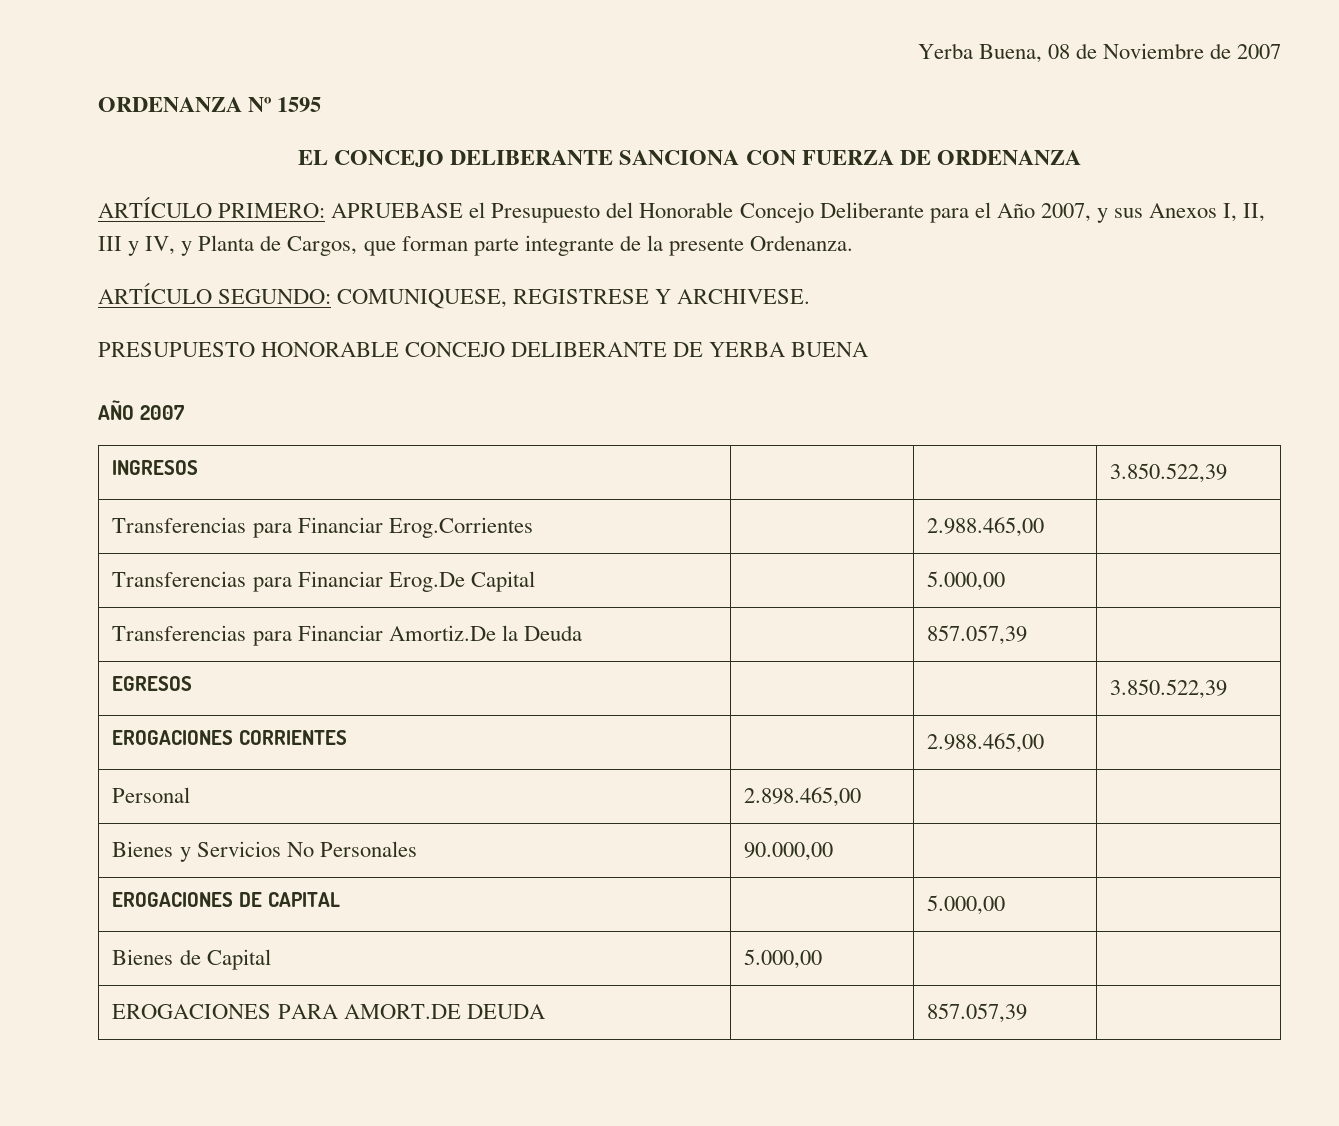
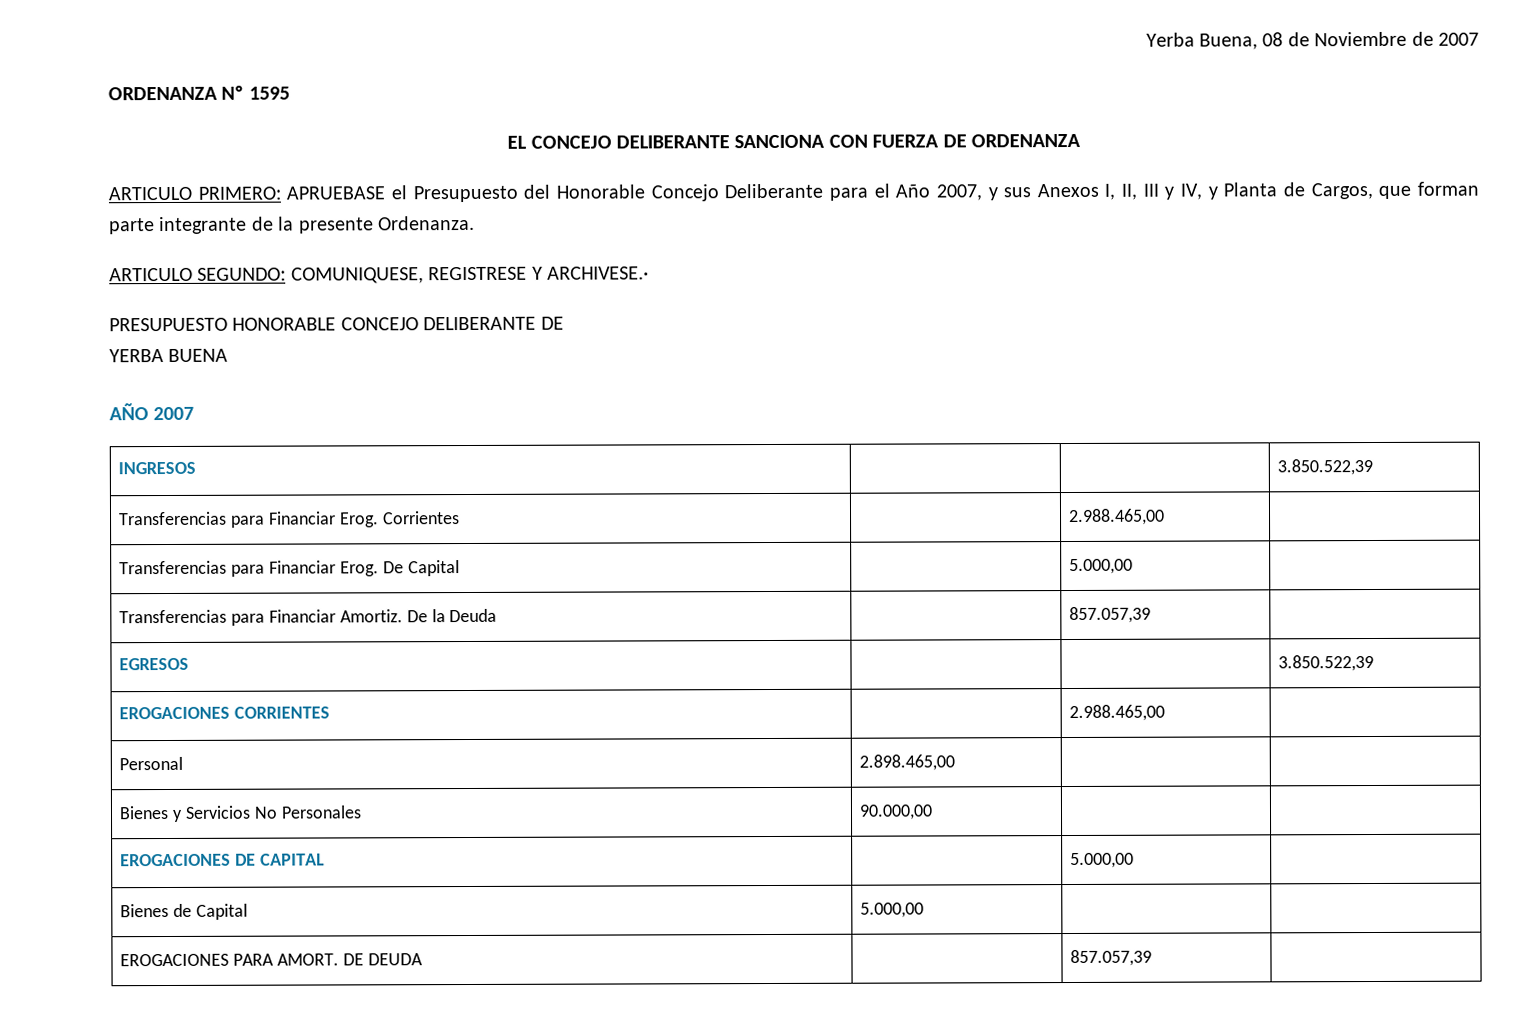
[98,197,212,218] ARTÍCULO -> [108,186,192,201] ARTICULO
[98,283,212,304] ARTÍCULO -> [109,267,193,282] ARTICULO
[677,289,811,304] ARCHIVESE. -> [547,266,649,280] ARCHIVESE.·
(704, 349) none -> (564, 323) //
[388,517,533,538] Erog.Corrientes -> [339,511,460,528] Erog. Corrientes
[388,572,465,592] Erog.De -> [339,561,404,577] Erog. De
[388,625,496,641] Amortiz.De -> [339,609,428,623] Amortiz. De
[343,1004,461,1019] AMORT.DE -> [276,953,364,966] AMORT. DE

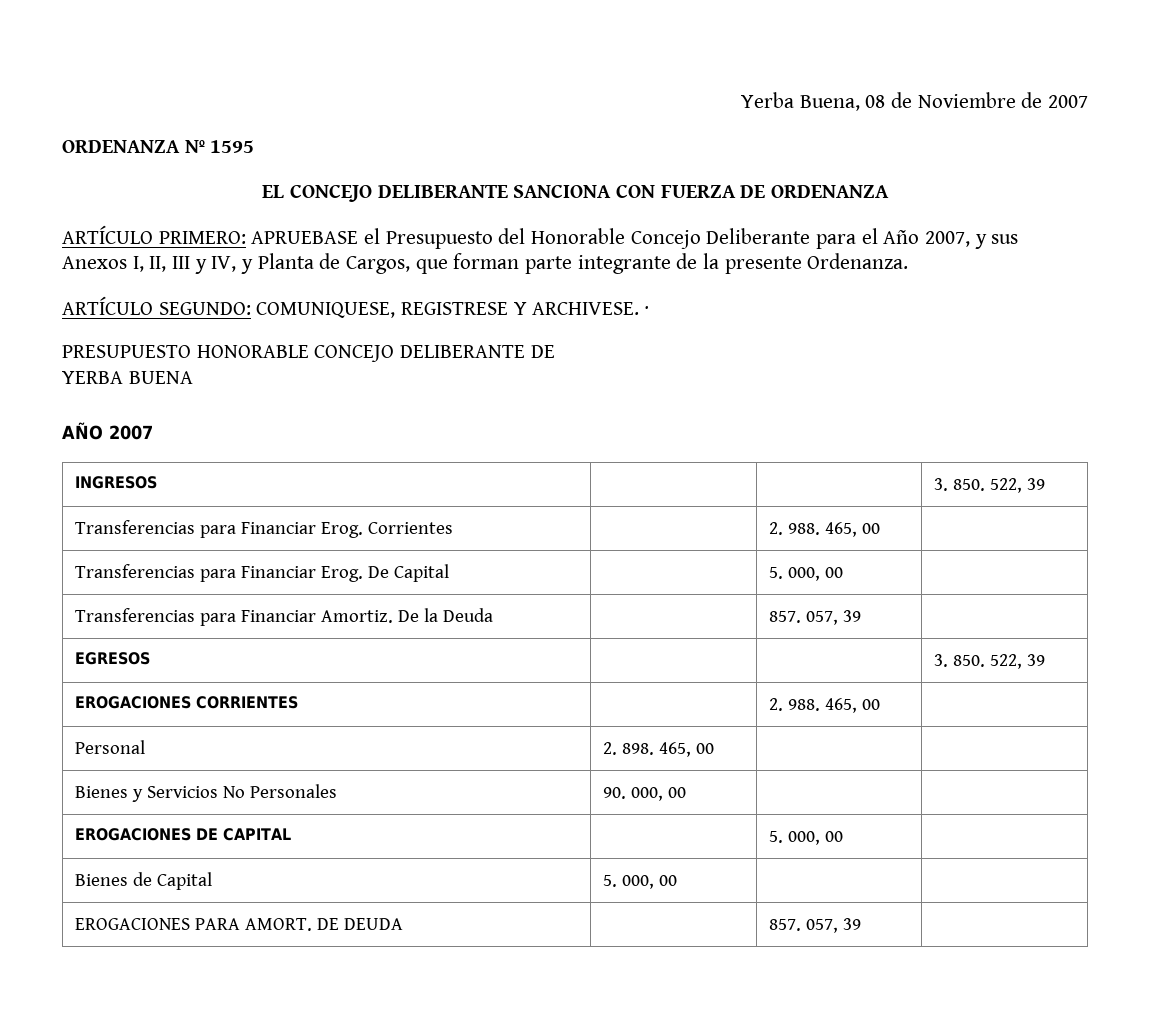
[108,186,192,201] ARTICULO -> [62,225,153,244] ARTÍCULO
[109,267,193,282] ARTICULO -> [62,296,153,315] ARTÍCULO
[547,266,649,280] ARCHIVESE.· -> [532,302,649,315] ARCHIVESE. ·
[1277,458,1374,476] 3.850.522,39 -> [933,478,1046,493] 3. 850. 522, 39
[1068,508,1166,526] 2.988.465,00 -> [768,522,881,537] 2. 988. 465, 00
[1069,558,1134,575] 5.000,00 -> [768,567,843,581] 5. 000, 00
[1069,606,1152,624] [119,657,190,671] [1278,654,1375,672] [119,706,331,720] [1069,704,1166,722] [119,756,184,771] [859,754,956,771] 857.057,39 | // EGRESOS | | | 3.850.522,39 // EROGACIONES CORRIENTES | | 2.988.465,00 | // Personal | 2.898.465,00 -> [768,610,861,625] [74,652,150,665] [933,654,1046,669] [74,696,298,709] [768,698,881,713] [74,740,145,754] [602,742,715,757] 857. 057, 39 | // EGRESOS | | | 3. 850. 522, 39 // EROGACIONES CORRIENTES | | 2. 988. 465, 00 | // Personal | 2. 898. 465, 00
[859,804,934,820] 90.000,00 -> [602,787,686,801] 90. 000, 00
[1070,852,1135,869] 5.000,00 -> [768,831,843,845] 5. 000, 00
[860,902,925,918] 5.000,00 -> [602,875,677,889] 5. 000, 00
[1070,949,1153,967] 857.057,39 -> [768,918,861,933] 857. 057, 39

